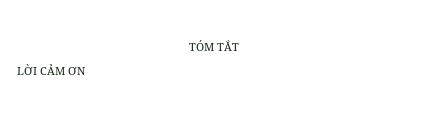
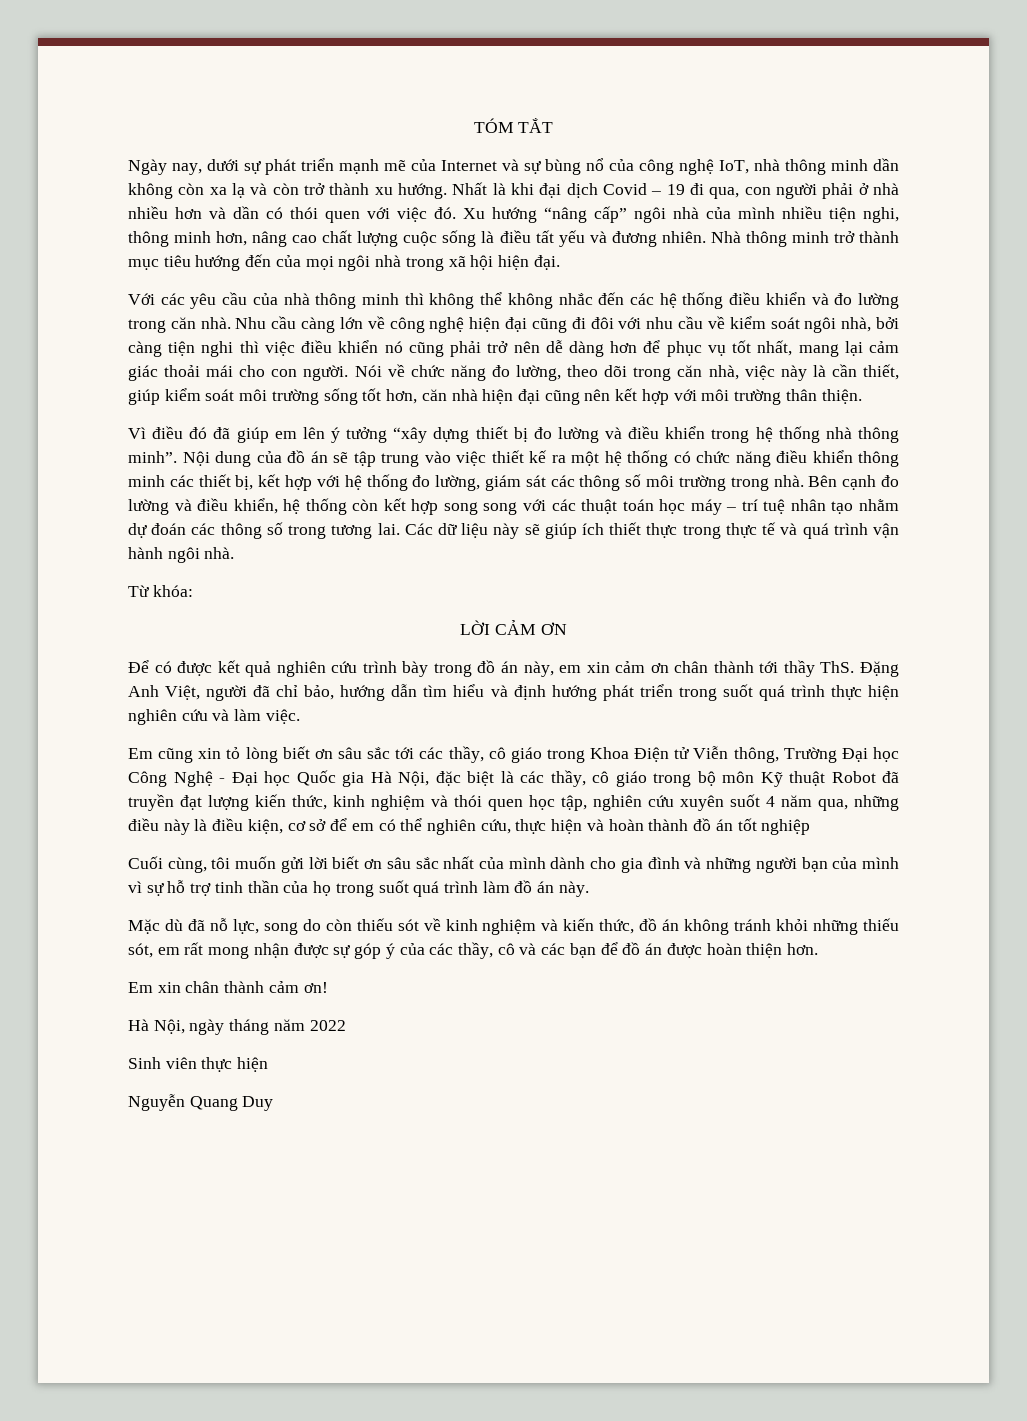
[17,64,86,75] LỜI CẢM ƠN -> [128,158,899,175] [128,182,900,199] [128,206,899,223] [128,230,899,247] [128,254,560,271] [128,292,899,309] [128,316,900,333] [128,340,900,357] [128,364,899,381] [128,388,862,405] [128,426,899,443] [128,450,899,467] [128,474,900,491] [128,498,899,515] [128,522,900,539] [128,547,235,563] [128,585,193,597] [460,620,567,635] [128,660,899,677] [128,684,899,701] [128,709,300,725] [128,746,899,763] [128,770,899,787] [128,794,899,811] [128,818,811,835] [128,856,900,873] [128,880,589,897] [128,918,899,935] [128,942,818,959] [128,981,328,993] [128,1019,346,1035] [128,1057,269,1072] [128,1094,274,1111] Ngày nay, dưới sự phát triển mạnh mẽ của Internet và sự bùng nổ của công nghệ IoT, nhà thông minh dần không còn xa lạ và còn trở thành xu hướng. Nhất là khi đại dịch Covid – 19 đi qua, con người phải ở nhà nhiều hơn và dần có thói quen với việc đó. Xu hướng “nâng cấp” ngôi nhà của mình nhiều tiện nghi, thông minh hơn, nâng cao chất lượng cuộc sống là điều tất yếu và đương nhiên. Nhà thông minh trở thành mục tiêu hướng đến của mọi ngôi nhà trong xã hội hiện đại. // Với các yêu cầu của nhà thông minh thì không thể không nhắc đến các hệ thống điều khiển và đo lường trong căn nhà. Nhu cầu càng lớn về công nghệ hiện đại cũng đi đôi với nhu cầu về kiểm soát ngôi nhà, bởi càng tiện nghi thì việc điều khiển nó cũng phải trở nên dễ dàng hơn để phục vụ tốt nhất, mang lại cảm giác thoải mái cho con người. Nói về chức năng đo lường, theo dõi trong căn nhà, việc này là cần thiết, giúp kiểm soát môi trường sống tốt hơn, căn nhà hiện đại cũng nên kết hợp với môi trường thân thiện. // Vì điều đó đã giúp em lên ý tưởng “xây dựng thiết bị đo lường và điều khiển trong hệ thống nhà thông minh”. Nội dung của đồ án sẽ tập trung vào việc thiết kế ra một hệ thống có chức năng điều khiển thông minh các thiết bị, kết hợp với hệ thống đo lường, giám sát các thông số môi trường trong nhà. Bên cạnh đo lường và điều khiển, hệ thống còn kết hợp song song với các thuật toán học máy – trí tuệ nhân tạo nhằm dự đoán các thông số trong tương lai. Các dữ liệu này sẽ giúp ích thiết thực trong thực tế và quá trình vận hành ngôi nhà. // Từ khóa: // LỜI CẢM ƠN // Để có được kết quả nghiên cứu trình bày trong đồ án này, em xin cảm ơn chân thành tới thầy ThS. Đặng Anh Việt, người đã chỉ bảo, hướng dẫn tìm hiểu và định hướng phát triển trong suốt quá trình thực hiện nghiên cứu và làm việc. // Em cũng xin tỏ lòng biết ơn sâu sắc tới các thầy, cô giáo trong Khoa Điện tử Viễn thông, Trường Đại học Công Nghệ - Đại học Quốc gia Hà Nội, đặc biệt là các thầy, cô giáo trong bộ môn Kỹ thuật Robot đã truyền đạt lượng kiến thức, kinh nghiệm và thói quen học tập, nghiên cứu xuyên suốt 4 năm qua, những điều này là điều kiện, cơ sở để em có thể nghiên cứu, thực hiện và hoàn thành đồ án tốt nghiệp // Cuối cùng, tôi muốn gửi lời biết ơn sâu sắc nhất của mình dành cho gia đình và những người bạn của mình vì sự hỗ trợ tinh thần của họ trong suốt quá trình làm đồ án này. // Mặc dù đã nỗ lực, song do còn thiếu sót về kinh nghiệm và kiến thức, đồ án không tránh khỏi những thiếu sót, em rất mong nhận được sự góp ý của các thầy, cô và các bạn để đồ án được hoàn thiện hơn. // Em xin chân thành cảm ơn! // Hà Nội, ngày tháng năm 2022 // Sinh viên thực hiện // Nguyễn Quang Duy

